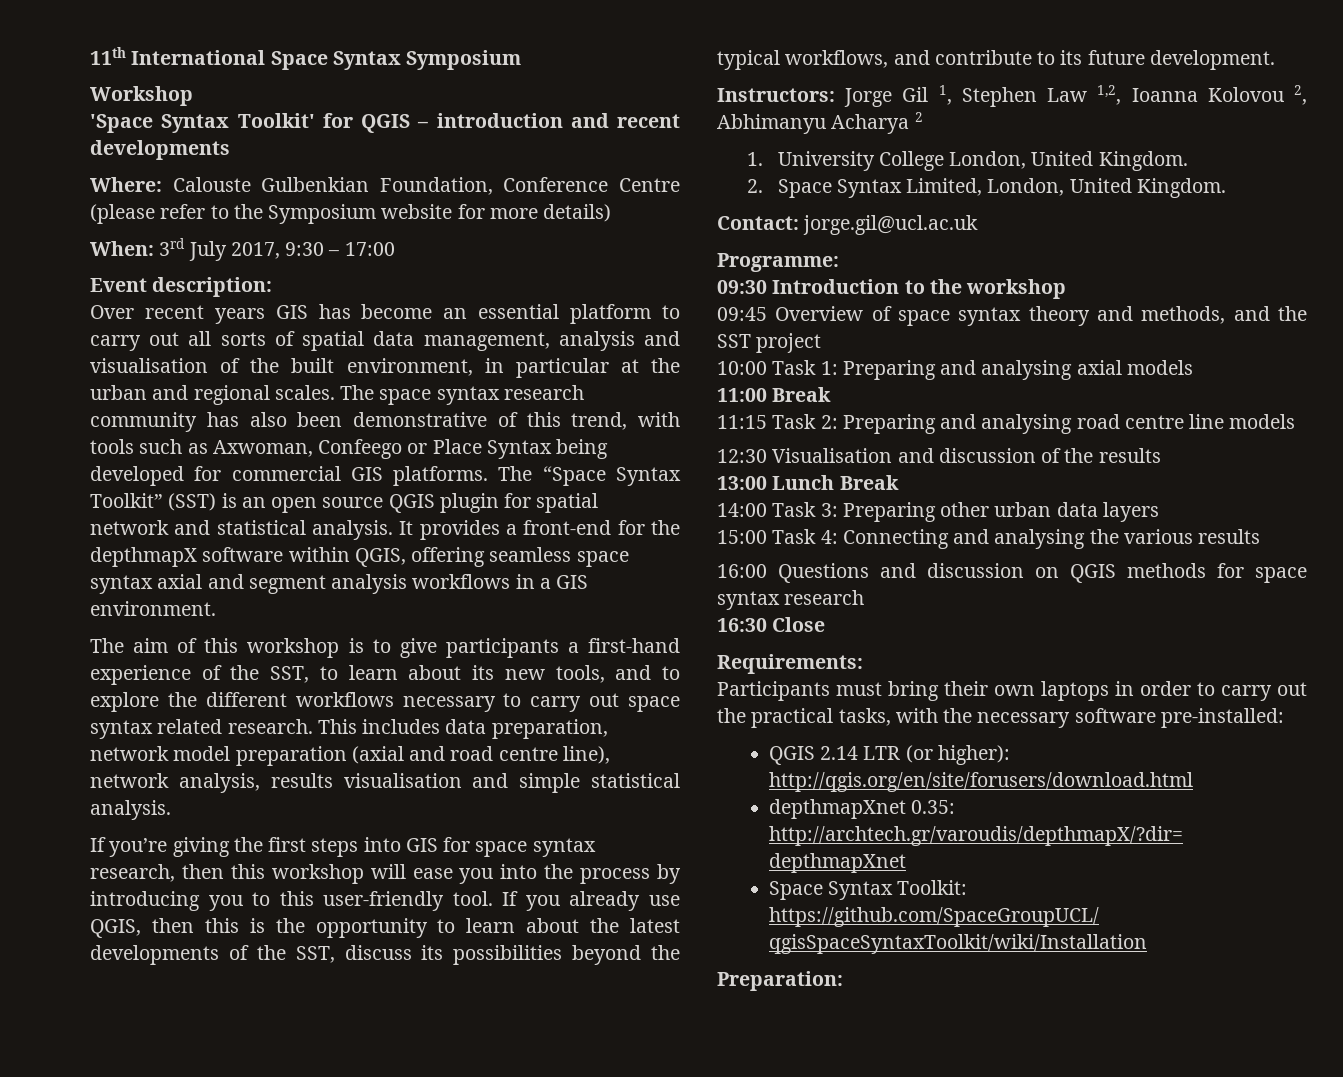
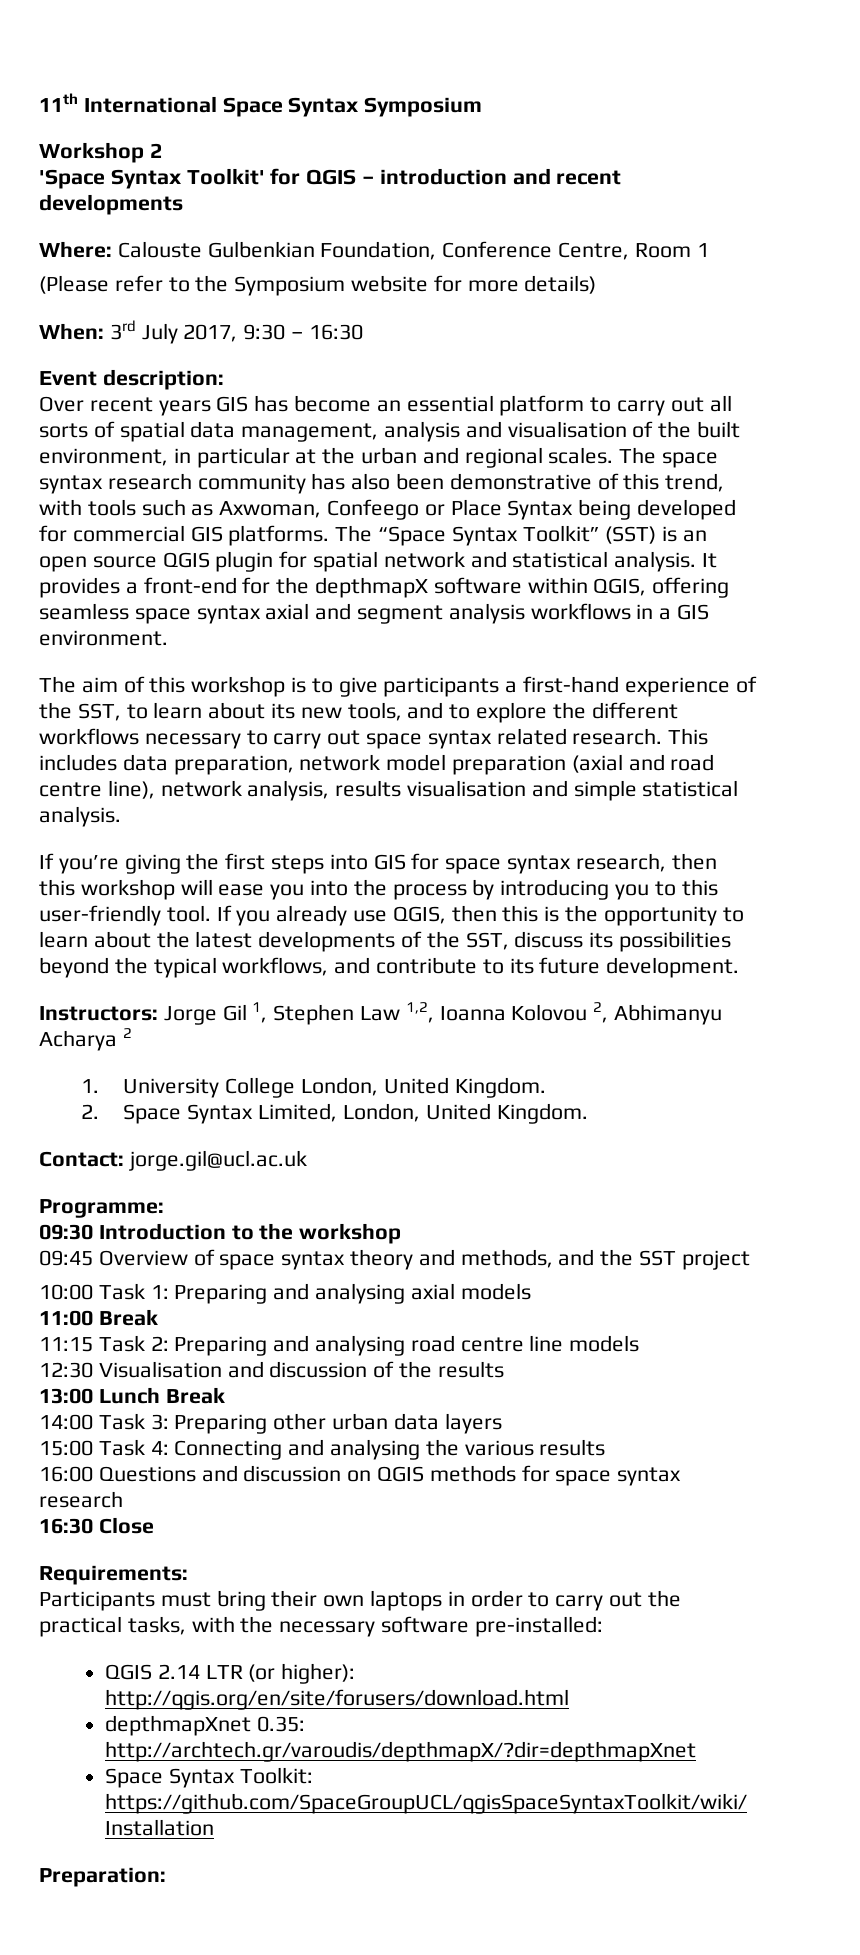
(193, 96) none -> [149,143,162,158] 2
[618,178,680,192] [90,204,155,224] Centre (please -> [558,242,709,260] [39,275,109,294] Centre, Room 1 // (Please
[344,242,395,256] 17:00 -> [308,324,363,340] 16:30

